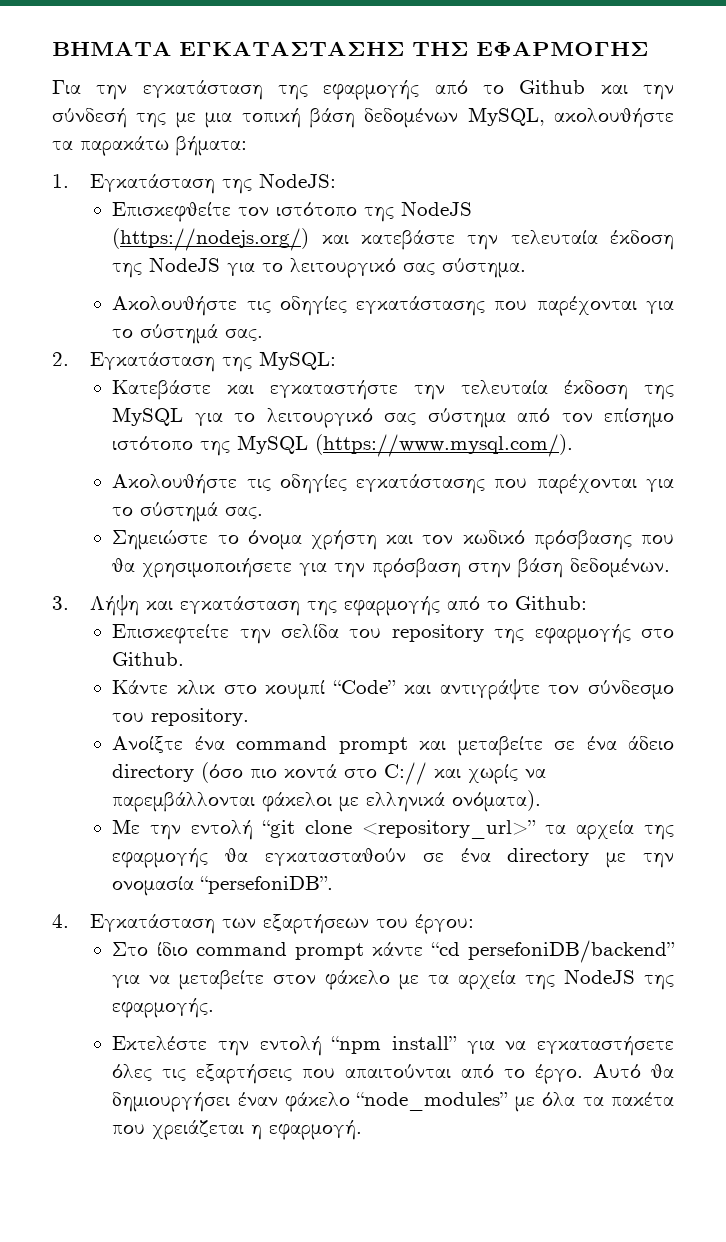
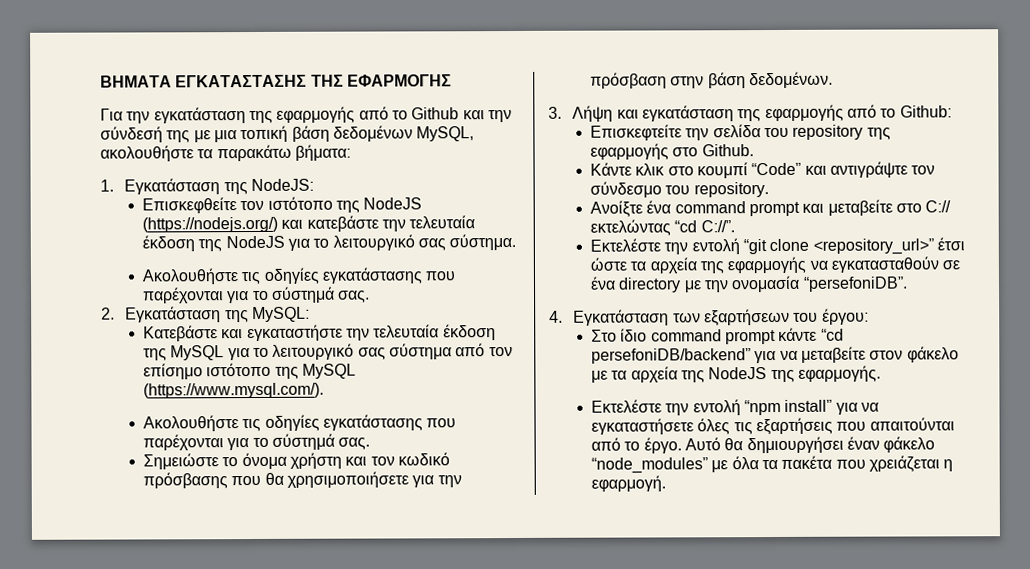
[554,736,674,750] [112,762,547,785] [112,790,542,812] [112,819,141,834] σε ένα άδειο directory (όσο πιο κοντά στο C:// και χωρίς να παρεμβάλλονται φάκελοι με ελληνικά ονόματα). // Με -> [895,200,952,213] [589,219,735,236] [589,238,661,252] στο C:// εκτελώντας “cd C://”. // Εκτελέστε
(537, 829) none -> [936,237,965,251] [589,257,627,271] έτσι ώστε
[225,848,249,862] θα -> [809,260,828,270] να

